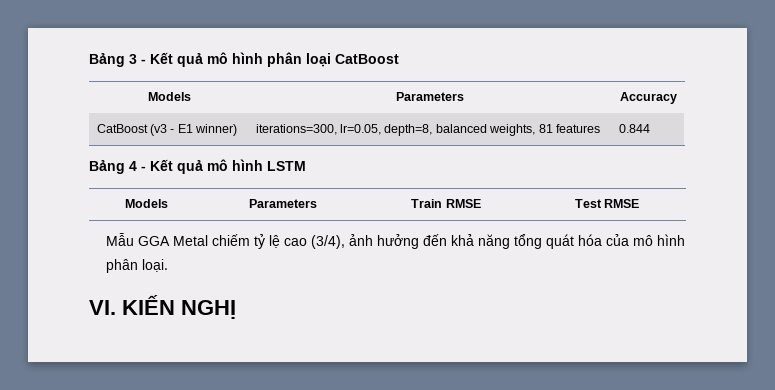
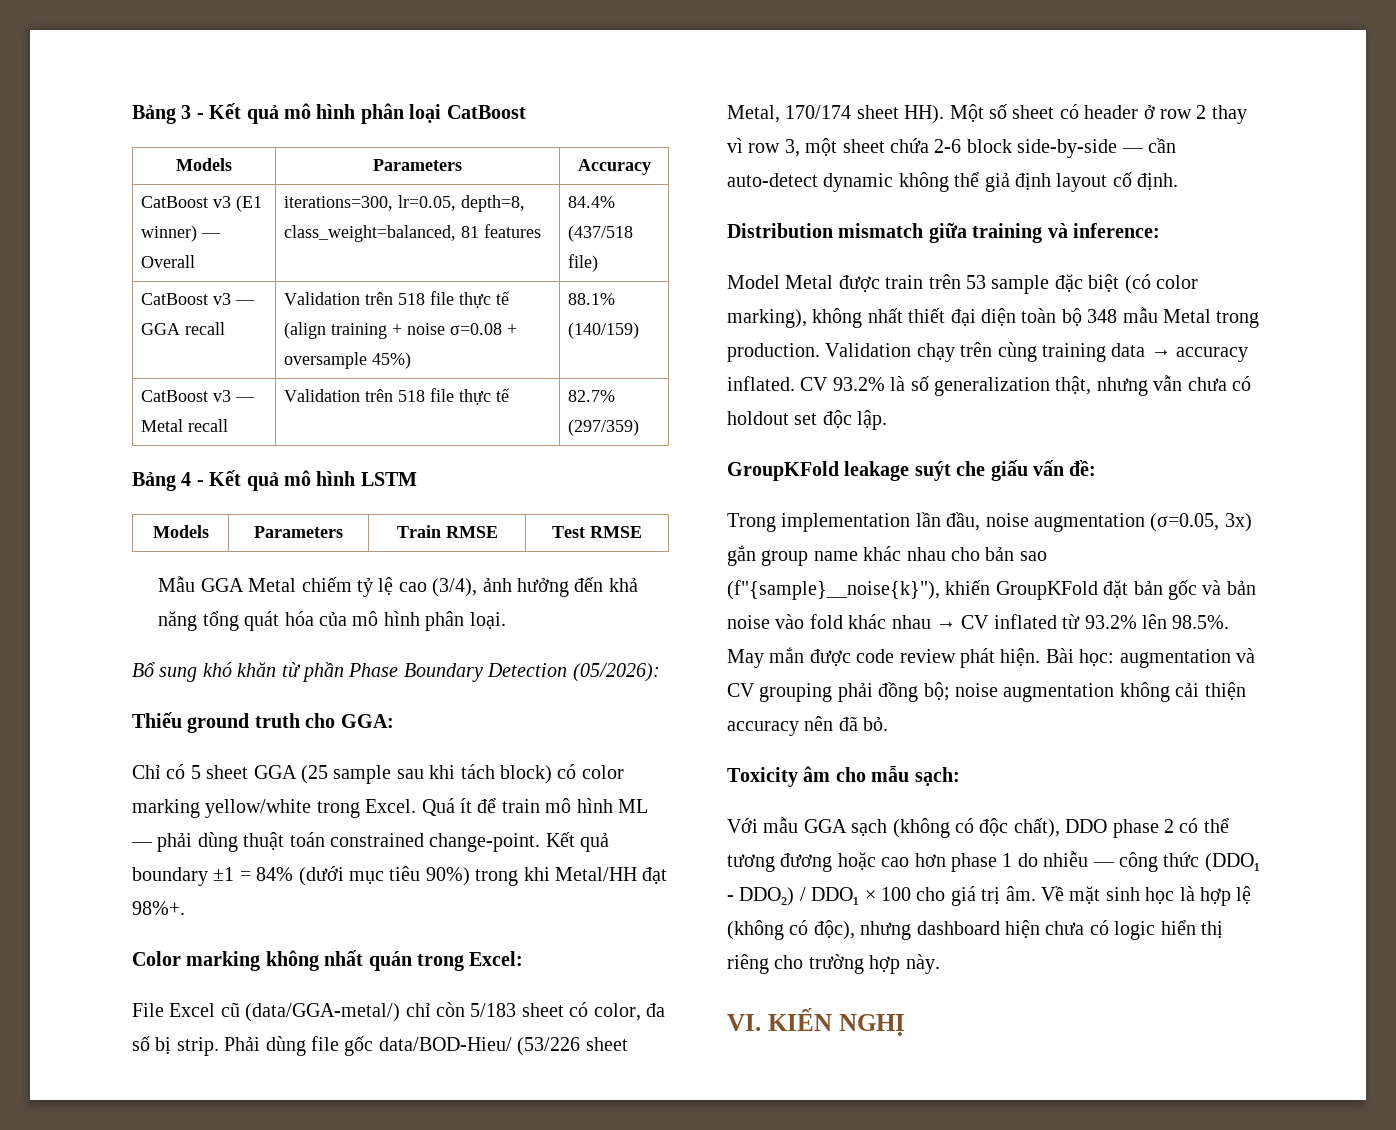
[150,124,193,136] (v3 - E1 -> [212,195,262,212] v3 (E1
(238, 130) none -> [200,233,221,238] [140,255,195,268] — Overall
[435,124,536,136] balanced weights, -> [283,225,456,242] class_weight=balanced,
[618,124,650,133] 0.844 -> [567,196,615,208] [567,225,633,242] [567,254,598,272] [140,293,255,305] [140,322,225,335] [283,291,510,308] [283,322,517,339] [283,352,411,369] [567,293,615,305] [567,322,639,339] [140,390,255,402] [140,419,228,432] [283,388,510,405] [567,390,615,402] [567,419,639,436] 84.4% (437/518 file) // CatBoost v3 — GGA recall | Validation trên 518 file thực tế (align training + noise σ=0.08 + oversample 45%) | 88.1% (140/159) // CatBoost v3 — Metal recall | Validation trên 518 file thực tế | 82.7% (297/359)
(169, 265) none -> [132,662,660,682] [132,712,394,733] [132,764,624,784] [132,798,648,818] [131,832,610,852] [132,866,668,886] [132,901,185,915] [132,950,524,971] [132,1002,665,1022] [132,1036,628,1056] [727,104,1247,124] [727,138,1176,158] [727,172,1179,192] [727,223,1160,243] [727,274,1198,294] [727,307,1260,328] [727,342,1249,362] [727,375,1251,396] [727,410,888,430] [727,460,1097,481] [727,512,1252,532] [727,545,1047,566] [727,580,1256,600] [727,614,1230,629] [727,647,1255,668] [727,682,1246,702] [727,716,889,736] [727,765,960,787] [727,817,1229,838] [727,851,1260,872] [727,886,1252,906] [727,920,1223,940] [727,954,940,974] // Bổ sung khó khăn từ phần Phase Boundary Detection (05/2026): // Thiếu ground truth cho GGA: // Chỉ có 5 sheet GGA (25 sample sau khi tách block) có color marking yellow/white trong Excel. Quá ít để train mô hình ML — phải dùng thuật toán constrained change-point. Kết quả boundary ±1 = 84% (dưới mục tiêu 90%) trong khi Metal/HH đạt 98%+. // Color marking không nhất quán trong Excel: // File Excel cũ (data/GGA-metal/) chỉ còn 5/183 sheet có color, đa số bị strip. Phải dùng file gốc data/BOD-Hieu/ (53/226 sheet Metal, 170/174 sheet HH). Một số sheet có header ở row 2 thay vì row 3, một sheet chứa 2-6 block side-by-side — cần auto-detect dynamic không thể giả định layout cố định. // Distribution mismatch giữa training và inference: // Model Metal được train trên 53 sample đặc biệt (có color marking), không nhất thiết đại diện toàn bộ 348 mẫu Metal trong production. Validation chạy trên cùng training data → accuracy inflated. CV 93.2% là số generalization thật, nhưng vẫn chưa có holdout set độc lập. // GroupKFold leakage suýt che giấu vấn đề: // Trong implementation lần đầu, noise augmentation (σ=0.05, 3x) gắn group name khác nhau cho bản sao (f"{sample}__noise{k}"), khiến GroupKFold đặt bản gốc và bản noise vào fold khác nhau → CV inflated từ 93.2% lên 98.5%. May mắn được code review phát hiện. Bài học: augmentation và CV grouping phải đồng bộ; noise augmentation không cải thiện accuracy nên đã bỏ. // Toxicity âm cho mẫu sạch: // Với mẫu GGA sạch (không có độc chất), DDO phase 2 có thể tương đương hoặc cao hơn phase 1 do nhiễu — công thức (DDO₁ - DDO₂) / DDO₁ × 100 cho giá trị âm. Về mặt sinh học là hợp lệ (không có độc), nhưng dashboard hiện chưa có logic hiển thị riêng cho trường hợp này.

